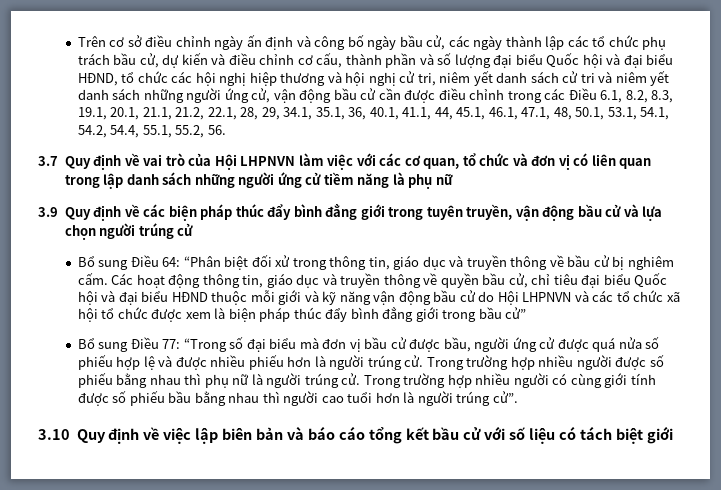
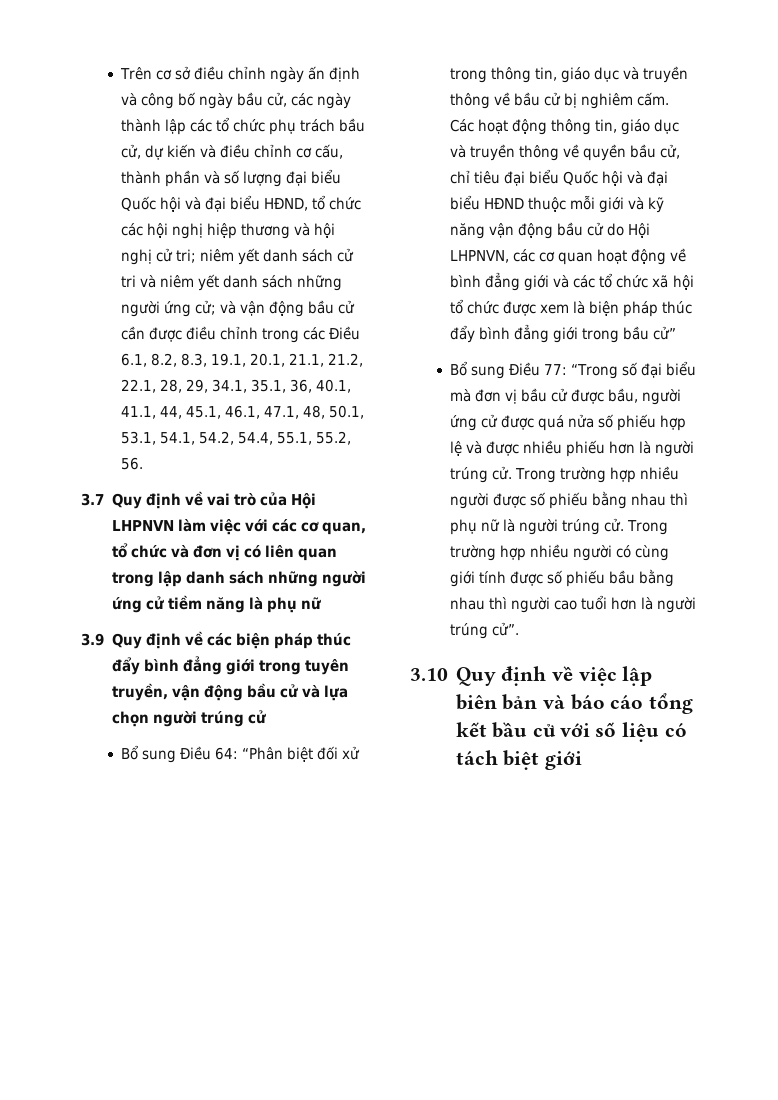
[417,73,436,86] tri, -> [176,249,197,263] tri;
[251,88,271,103] cử, -> [195,300,237,315] cử; và
[522,292,572,302] LHPNVN -> [450,248,687,265] [450,272,550,291] LHPNVN, các cơ quan hoạt động về bình đẳng giới

